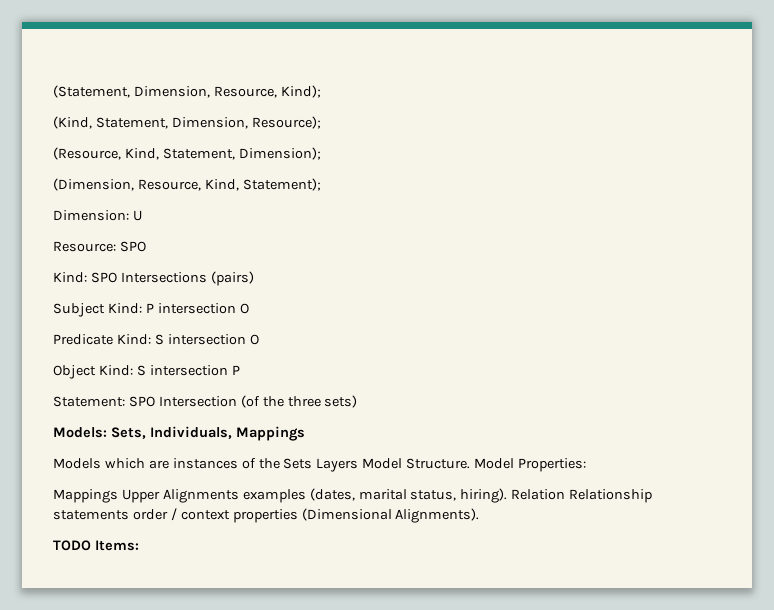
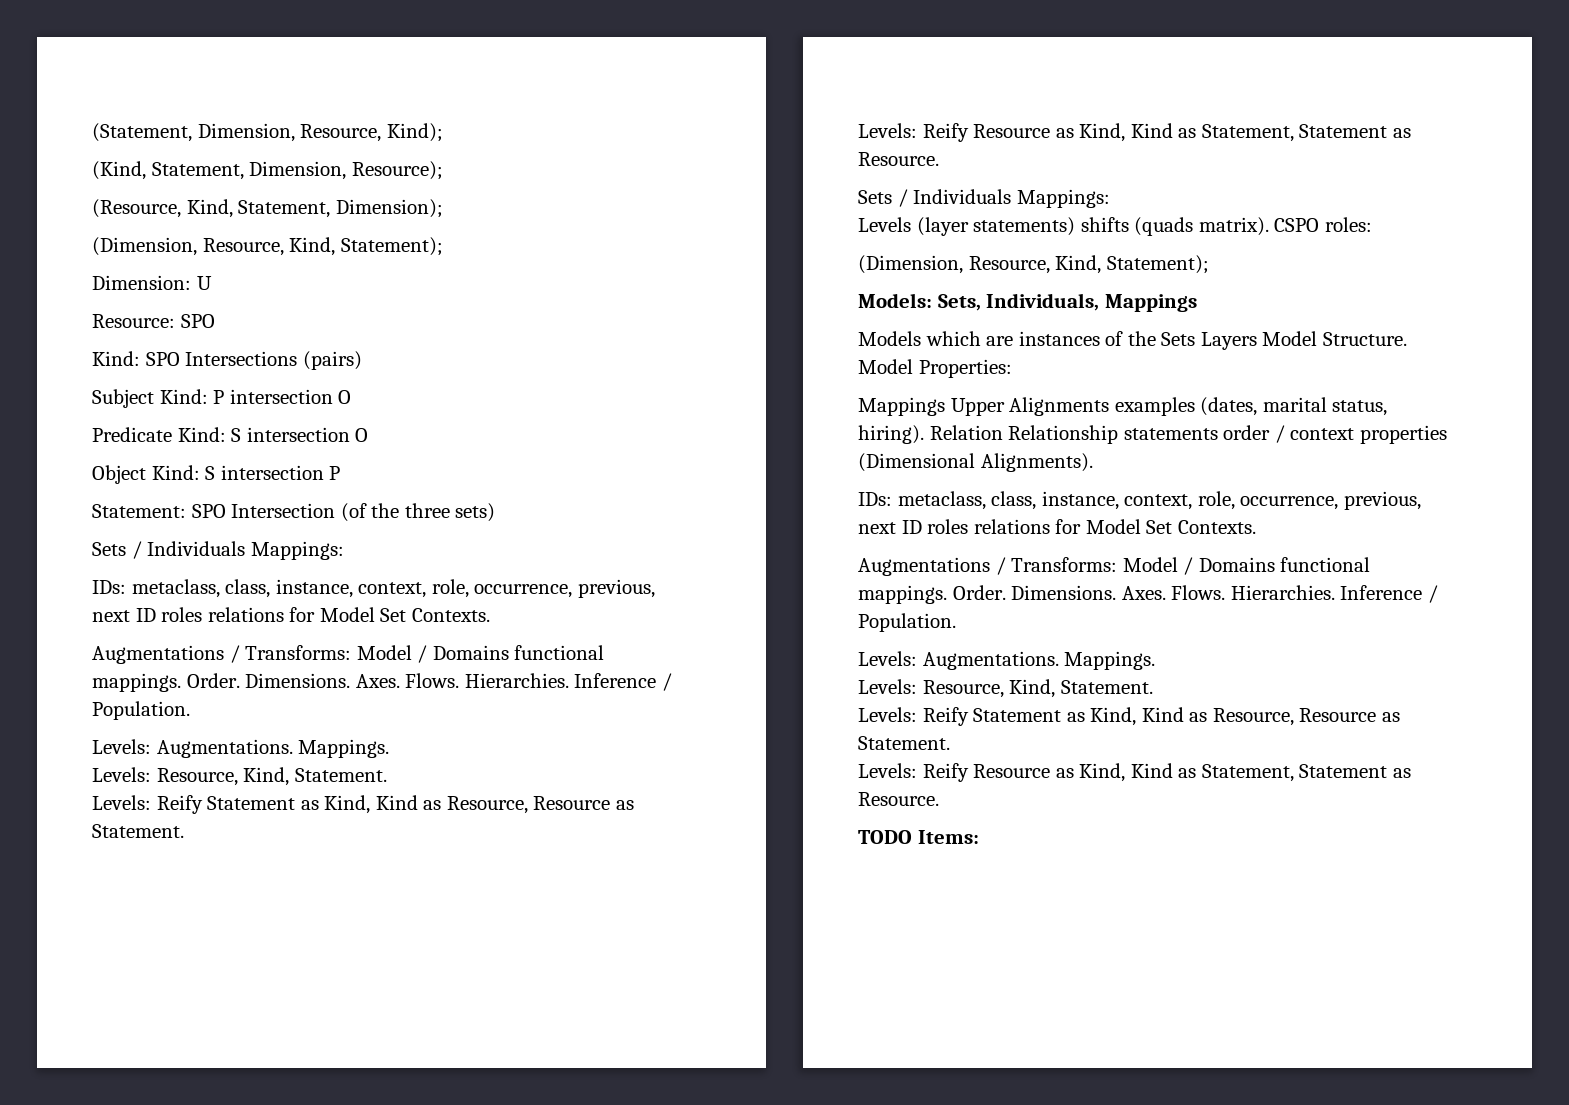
(358, 401) none -> [92,541,344,560] [92,579,655,598] [92,607,490,622] [92,645,605,664] [92,673,672,692] [92,701,190,720] [92,739,390,758] [92,767,387,786] [92,795,634,814] [92,824,184,838] [858,123,1411,142] [858,152,939,166] [858,189,1110,208] [858,217,1372,236] [858,255,1209,274] // Sets / Individuals Mappings: // IDs: metaclass, class, instance, context, role, occurrence, previous, next ID roles relations for Model Set Contexts. // Augmentations / Transforms: Model / Domains functional mappings. Order. Dimensions. Axes. Flows. Hierarchies. Inference / Population. // Levels: Augmentations. Mappings. // Levels: Resource, Kind, Statement. // Levels: Reify Statement as Kind, Kind as Resource, Resource as Statement. // Levels: Reify Resource as Kind, Kind as Statement, Statement as Resource. // Sets / Individuals Mappings: // Levels (layer statements) shifts (quads matrix). CSPO roles: // (Dimension, Resource, Kind, Statement);
(480, 515) none -> [858,491,1421,510] [858,519,1256,534] [858,557,1371,576] [858,585,1438,604] [858,613,956,632] [858,651,1156,670] [858,679,1153,698] [858,707,1400,726] [858,736,950,750] [858,763,1411,782] [858,792,939,806] // IDs: metaclass, class, instance, context, role, occurrence, previous, next ID roles relations for Model Set Contexts. // Augmentations / Transforms: Model / Domains functional mappings. Order. Dimensions. Axes. Flows. Hierarchies. Inference / Population. // Levels: Augmentations. Mappings. // Levels: Resource, Kind, Statement. // Levels: Reify Statement as Kind, Kind as Resource, Resource as Statement. // Levels: Reify Resource as Kind, Kind as Statement, Statement as Resource.

